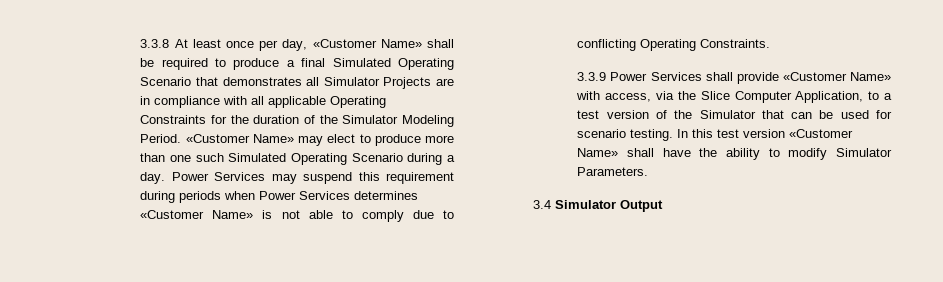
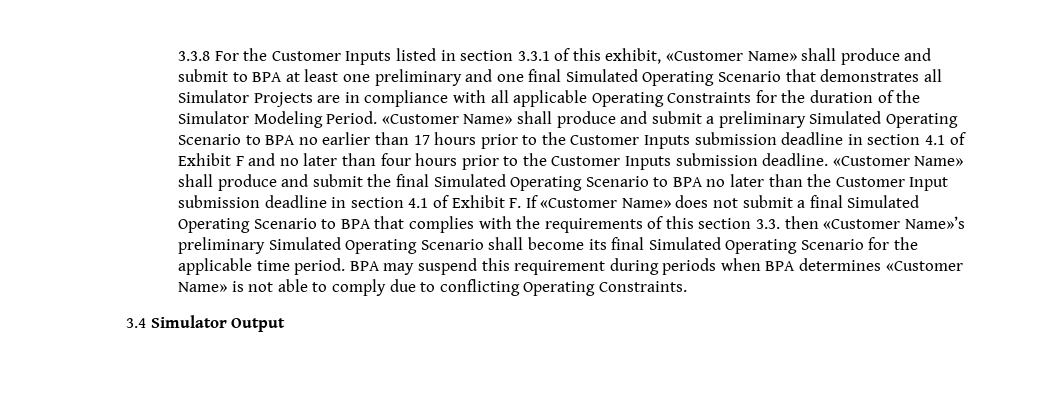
[174,39,455,51] [140,58,295,70] At least once per day, «Customer Name» shall be required to produce a -> [214,48,932,65] [177,69,524,86] For the Customer Inputs listed in section 3.3.1 of this exhibit, «Customer Name» shall produce and submit to BPA at least one preliminary and one
[298,134,454,146] [140,153,455,165] [140,172,266,184] may elect to produce more than one such Simulated Operating Scenario during a day. Power Services -> [516,111,959,128] [177,132,966,149] [177,153,964,170] [177,174,949,191] [177,195,920,208] [177,216,965,233] [177,237,919,254] [177,258,380,275] shall produce and submit a preliminary Simulated Operating Scenario to BPA no earlier than 17 hours prior to the Customer Inputs submission deadline in section 4.1 of Exhibit F and no later than four hours prior to the Customer Inputs submission deadline. «Customer Name» shall produce and submit the final Simulated Operating Scenario to BPA no later than the Customer Input submission deadline in section 4.1 of Exhibit F. If «Customer Name» does not submit a final Simulated Operating Scenario to BPA that complies with the requirements of this section 3.3. then «Customer Name»’s preliminary Simulated Operating Scenario shall become its final Simulated Operating Scenario for the applicable time period. BPA
[259,191,351,200] Power Services -> [765,261,796,271] BPA
[577,72,891,84] [576,91,892,103] [577,110,892,119] [577,129,854,141] [577,148,892,160] [577,167,649,176] // 3.3.9 Power Services shall provide «Customer Name» with access, via the Slice Computer Application, to a test version of the Simulator that can be used for scenario testing. In this test version «Customer Name» shall have the ability to modify Simulator Parameters. -> (687, 286) none

